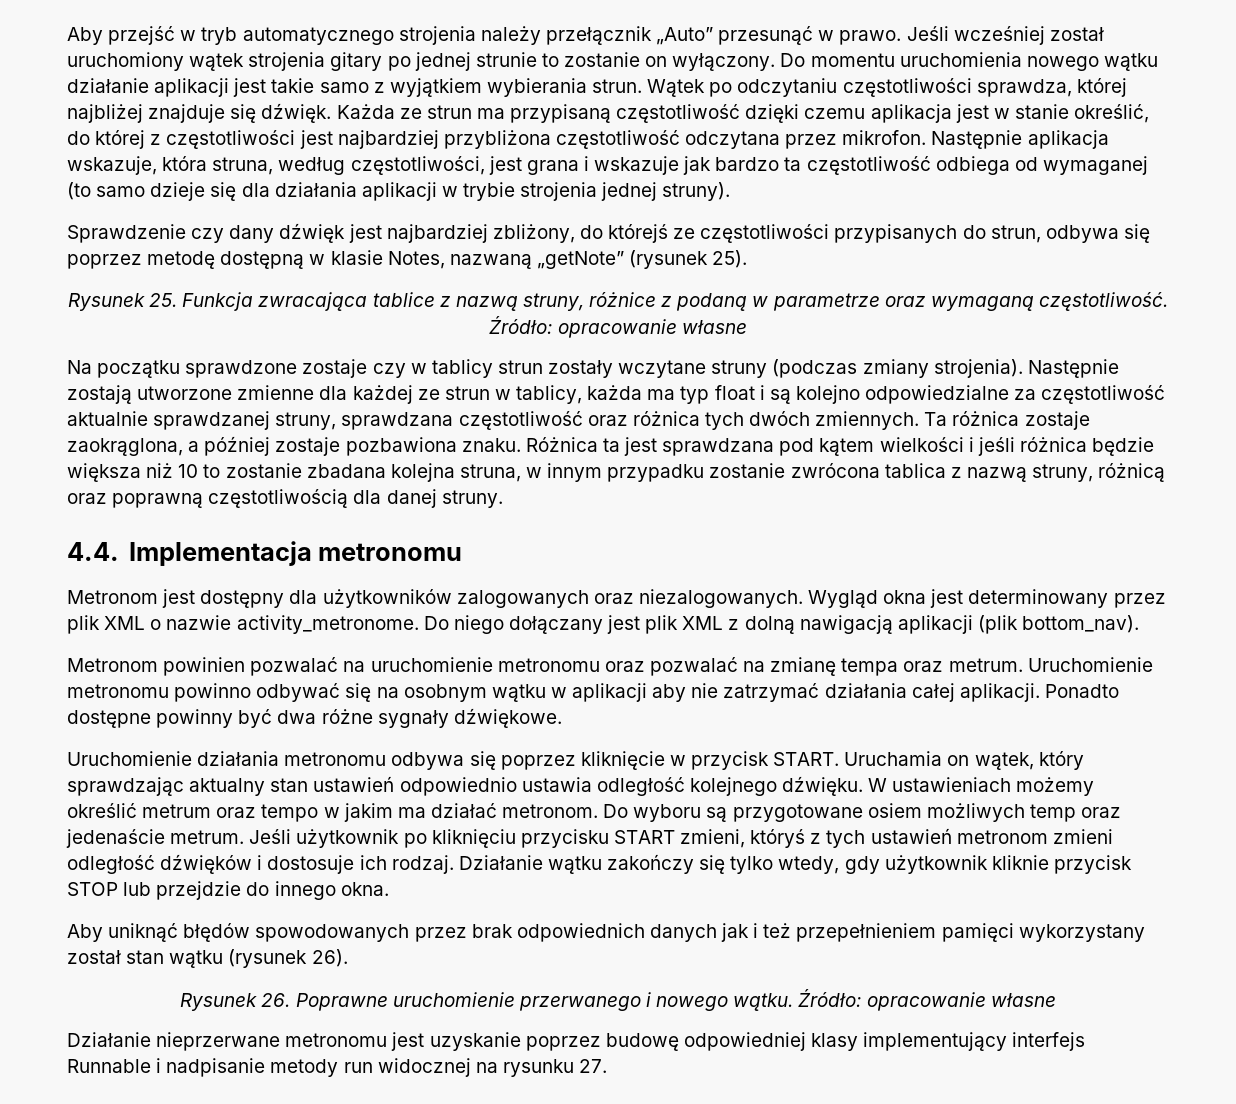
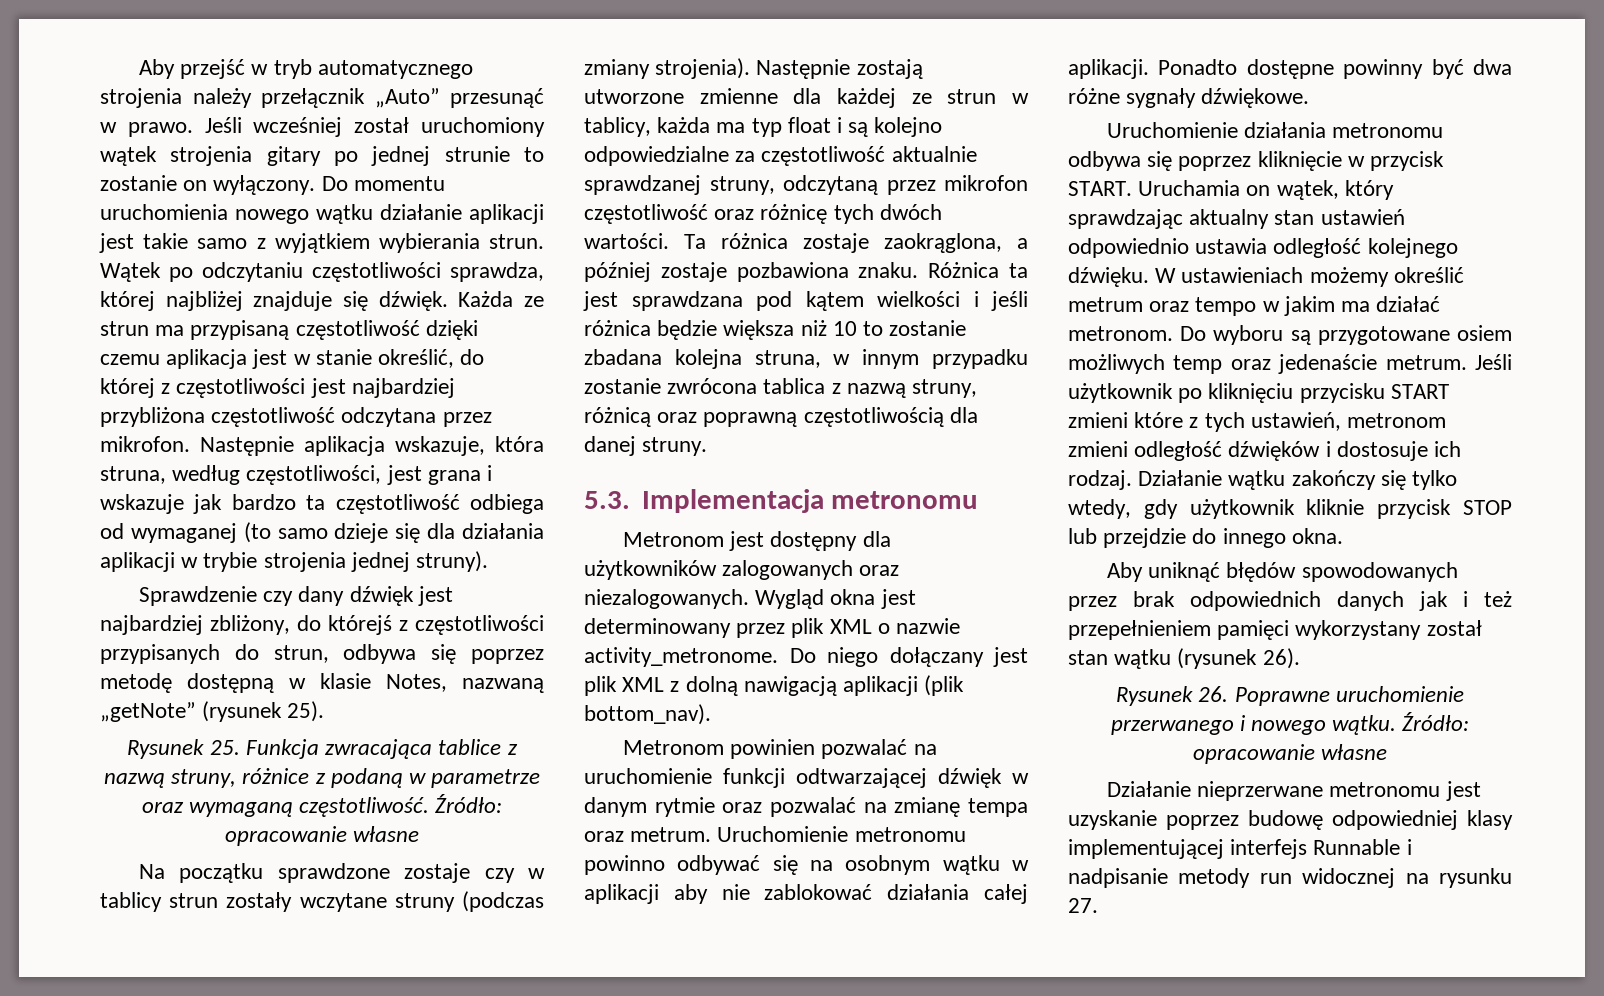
[673,228,696,239] ze -> [399,620,408,631] z
[341,412,454,430] sprawdzana -> [783,175,1028,195] odczytaną przez mikrofon
[632,411,700,426] różnica -> [760,204,828,224] różnicę
[815,411,920,430] zmiennych. -> [584,233,669,249] wartości.
[67,542,119,561] 4.4. -> [584,491,630,509] 5.3.
[497,658,600,672] metronomu -> [723,768,1029,788] [584,797,715,817] funkcji odtwarzającej dźwięk w danym rytmie
[723,683,820,702] zatrzymać -> [764,884,873,900] zablokować
[680,829,806,848] zmieni, któryś -> [1068,412,1184,428] zmieni które
[870,828,952,844] ustawień -> [1250,412,1341,431] ustawień,
[863,1032,1008,1051] implementujący -> [1068,839,1224,859] implementującej

